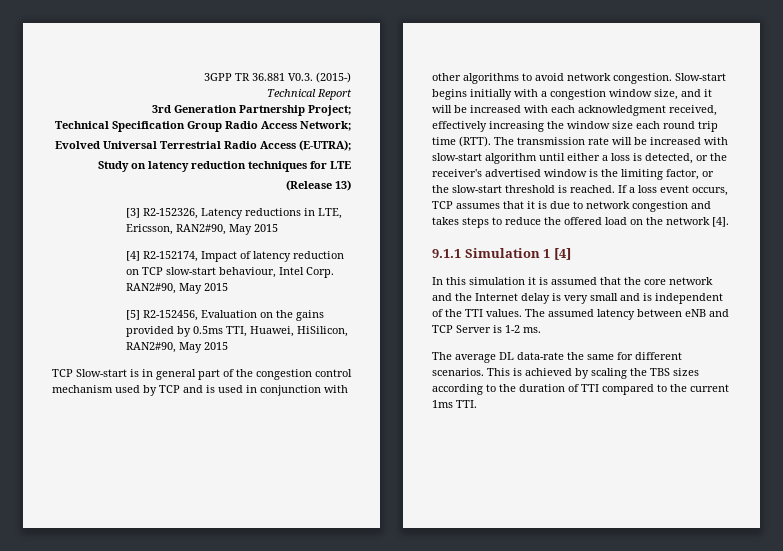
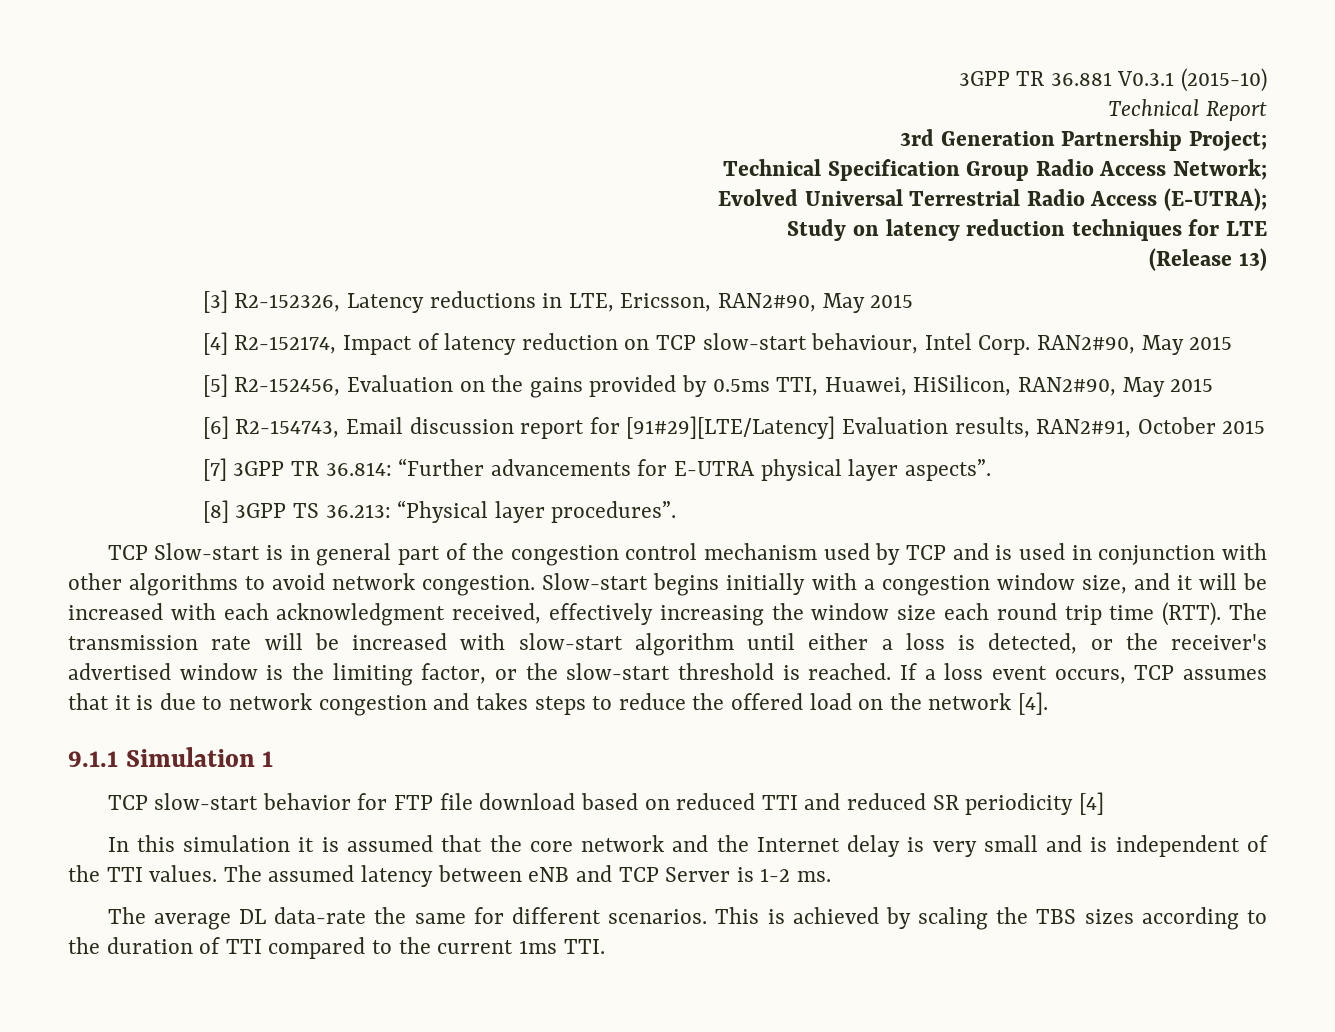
[288,72,351,83] V0.3. (2015-) -> [1117,68,1267,92] V0.3.1 (2015-10)
(229, 346) none -> [202,416,1266,439] [202,458,991,481] [202,500,677,523] // [6] R2-154743, Email discussion report for [91#29][LTE/Latency] Evaluation results, RAN2#91, October 2015 // [7] 3GPP TR 36.814: “Further advancements for E-UTRA physical layer aspects”. // [8] 3GPP TS 36.213: “Physical layer procedures”.
(551, 253) none -> [107,793,1074,815] // TCP slow-start behavior for FTP file download based on reduced TTI and reduced SR periodicity

